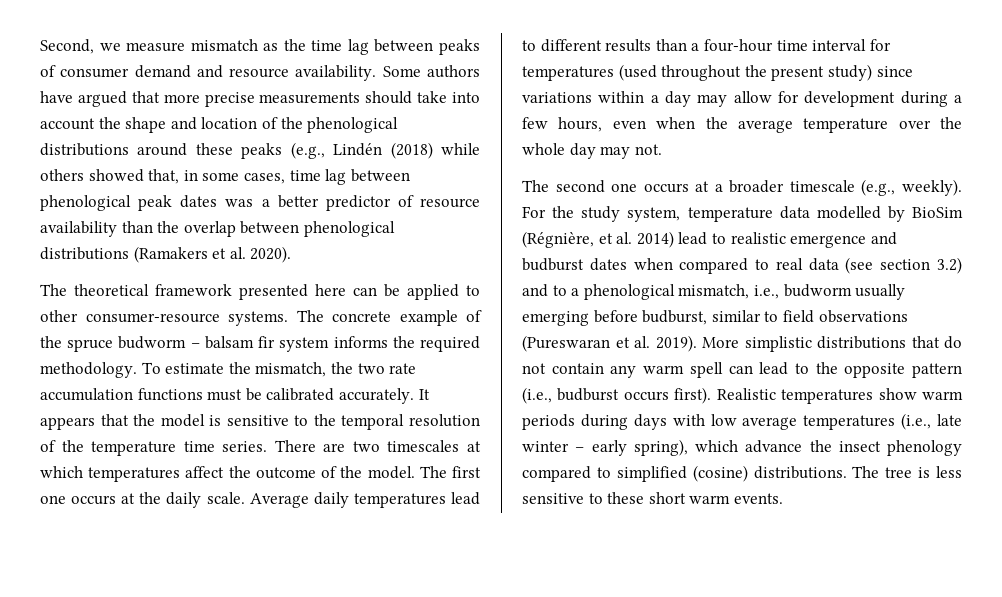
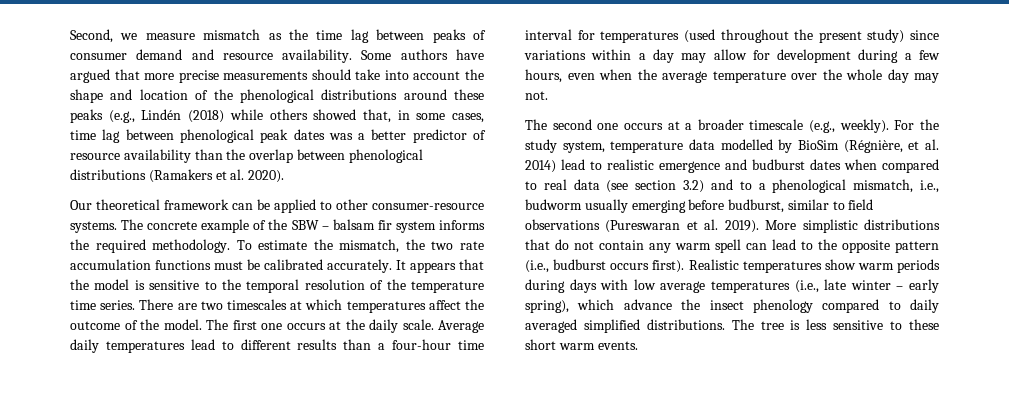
[40,284,67,296] The -> [70,200,92,210] Our
[239,284,346,300] presented here -> (229, 204) none
[67,336,187,352] spruce budworm -> [291,220,319,230] SBW
[616,465,748,482] simplified (cosine) -> [910,299,939,313] [525,319,640,333] daily averaged simplified

